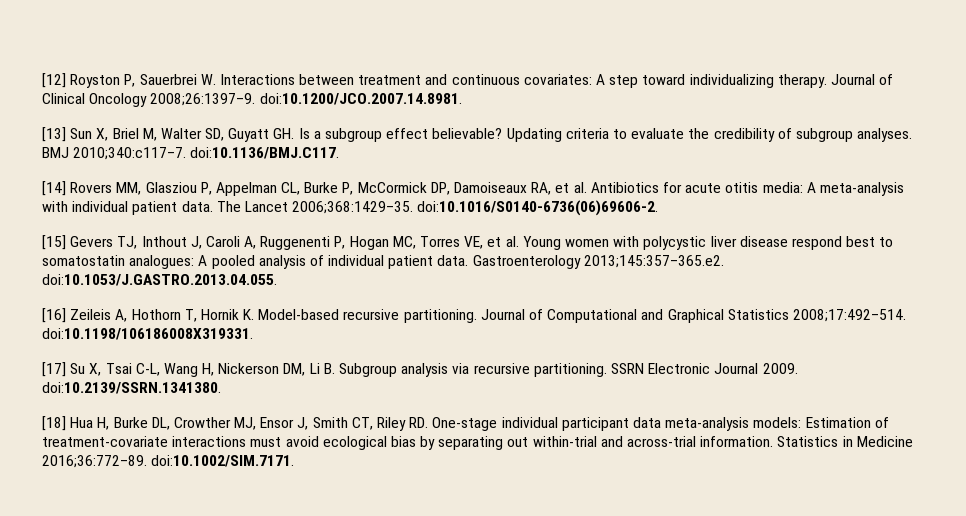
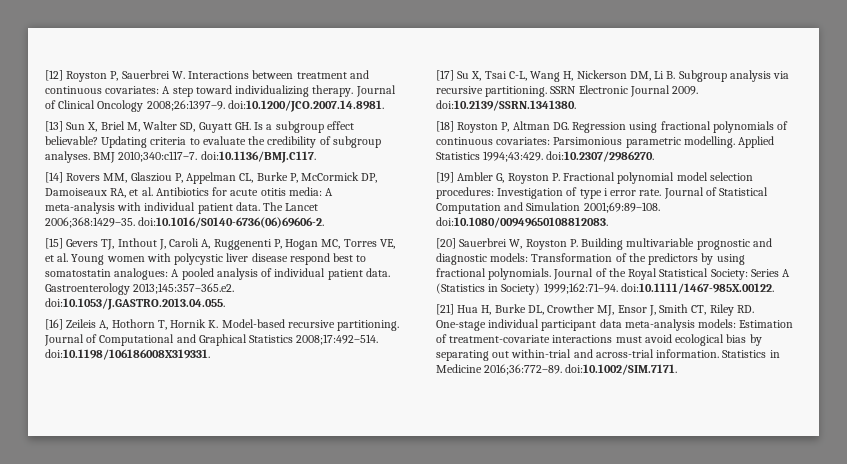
(66, 423) none -> [457,121,789,133] [436,136,775,148] [436,151,655,162] [436,172,753,184] [436,187,769,199] [436,202,660,214] [436,217,608,228] [436,238,772,250] [436,253,745,265] [436,268,791,280] [436,283,774,295] [436,304,454,315] Royston P, Altman DG. Regression using fractional polynomials of continuous covariates: Parsimonious parametric modelling. Applied Statistics 1994;43:429. doi:10.2307/2986270. // [19] Ambler G, Royston P. Fractional polynomial model selection procedures: Investigation of type i error rate. Journal of Statistical Computation and Simulation 2001;69:89–108. doi:10.1080/00949650108812083. // [20] Sauerbrei W, Royston P. Building multivariable prognostic and diagnostic models: Transformation of the predictors by using fractional polynomials. Journal of the Royal Statistical Society: Series A (Statistics in Society) 1999;162:71–94. doi:10.1111/1467-985X.00122. // [21]

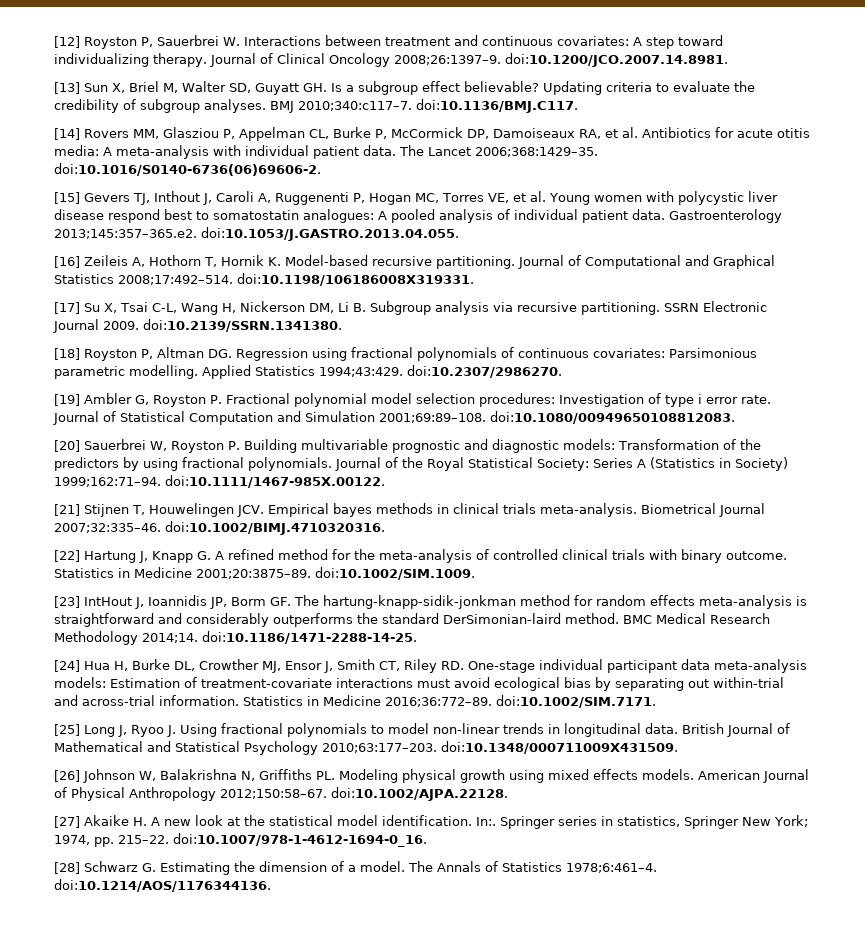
(454, 309) none -> [84,503,765,517] [54,521,385,535] [54,549,787,563] [54,567,475,580] [54,595,807,609] [54,613,770,627] [54,631,417,645] [54,660,80,672] Stijnen T, Houwelingen JCV. Empirical bayes methods in clinical trials meta-analysis. Biometrical Journal 2007;32:335–46. doi:10.1002/BIMJ.4710320316. // [22] Hartung J, Knapp G. A refined method for the meta-analysis of controlled clinical trials with binary outcome. Statistics in Medicine 2001;20:3875–89. doi:10.1002/SIM.1009. // [23] IntHout J, Ioannidis JP, Borm GF. The hartung-knapp-sidik-jonkman method for random effects meta-analysis is straightforward and considerably outperforms the standard DerSimonian-laird method. BMC Medical Research Methodology 2014;14. doi:10.1186/1471-2288-14-25. // [24]
(678, 369) none -> [54,723,790,737] [54,741,678,755] [54,769,809,783] [54,787,508,801] [54,815,808,829] [54,833,427,847] [54,861,657,875] [54,879,271,892] // [25] Long J, Ryoo J. Using fractional polynomials to model non-linear trends in longitudinal data. British Journal of Mathematical and Statistical Psychology 2010;63:177–203. doi:10.1348/000711009X431509. // [26] Johnson W, Balakrishna N, Griffiths PL. Modeling physical growth using mixed effects models. American Journal of Physical Anthropology 2012;150:58–67. doi:10.1002/AJPA.22128. // [27] Akaike H. A new look at the statistical model identification. In:. Springer series in statistics, Springer New York; 1974, pp. 215–22. doi:10.1007/978-1-4612-1694-0_16. // [28] Schwarz G. Estimating the dimension of a model. The Annals of Statistics 1978;6:461–4. doi:10.1214/AOS/1176344136.

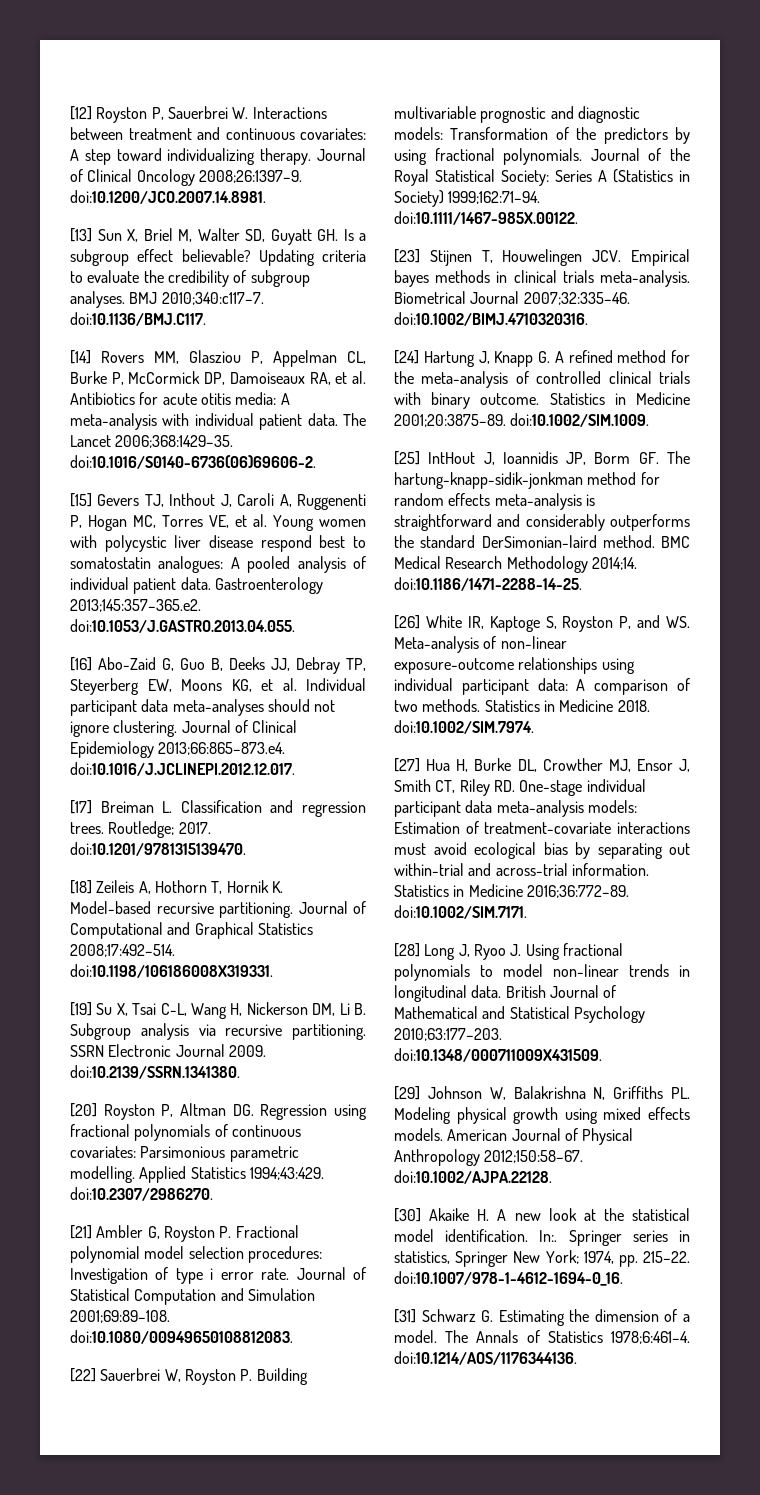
(80, 262) none -> [98,657,366,674] [70,678,366,695] [70,699,336,716] [70,720,298,737] [70,741,286,758] [70,762,295,776] [70,800,366,817] [70,821,211,838] [70,842,246,856] [70,880,92,894] Abo-Zaid G, Guo B, Deeks JJ, Debray TP, Steyerberg EW, Moons KG, et al. Individual participant data meta-analyses should not ignore clustering. Journal of Clinical Epidemiology 2013;66:865–873.e4. doi:10.1016/J.JCLINEPI.2012.12.017. // [17] Breiman L. Classification and regression trees. Routledge; 2017. doi:10.1201/9781315139470. // [18]
[54,302,80,314] [17] -> [70,1002,92,1016] [19]
[54,348,80,360] [18] -> [70,1103,97,1117] [20]
[54,394,80,406] [19] -> [70,1225,92,1239] [21]
[54,440,80,452] [20] -> [70,1368,96,1382] [22]
[54,504,80,516] [21] -> [394,249,420,263] [23]
[54,550,80,562] [22] -> [394,350,419,364] [24]
[54,596,80,608] [23] -> [394,451,420,465] [25]
[54,660,80,672] [24] -> [394,615,690,632] [394,636,567,653] [394,657,635,674] [394,678,690,695] [394,699,650,712] [394,720,534,734] [394,758,420,772] [26] White IR, Kaptoge S, Royston P, and WS. Meta-analysis of non-linear exposure-outcome relationships using individual participant data: A comparison of two methods. Statistics in Medicine 2018. doi:10.1002/SIM.7974. // [27]
[54,724,80,736] [25] -> [394,943,420,957] [28]
[54,770,80,782] [26] -> [394,1086,420,1100] [29]
[54,816,80,828] [27] -> [394,1208,421,1222] [30]
[54,862,80,874] [28] -> [394,1309,416,1323] [31]

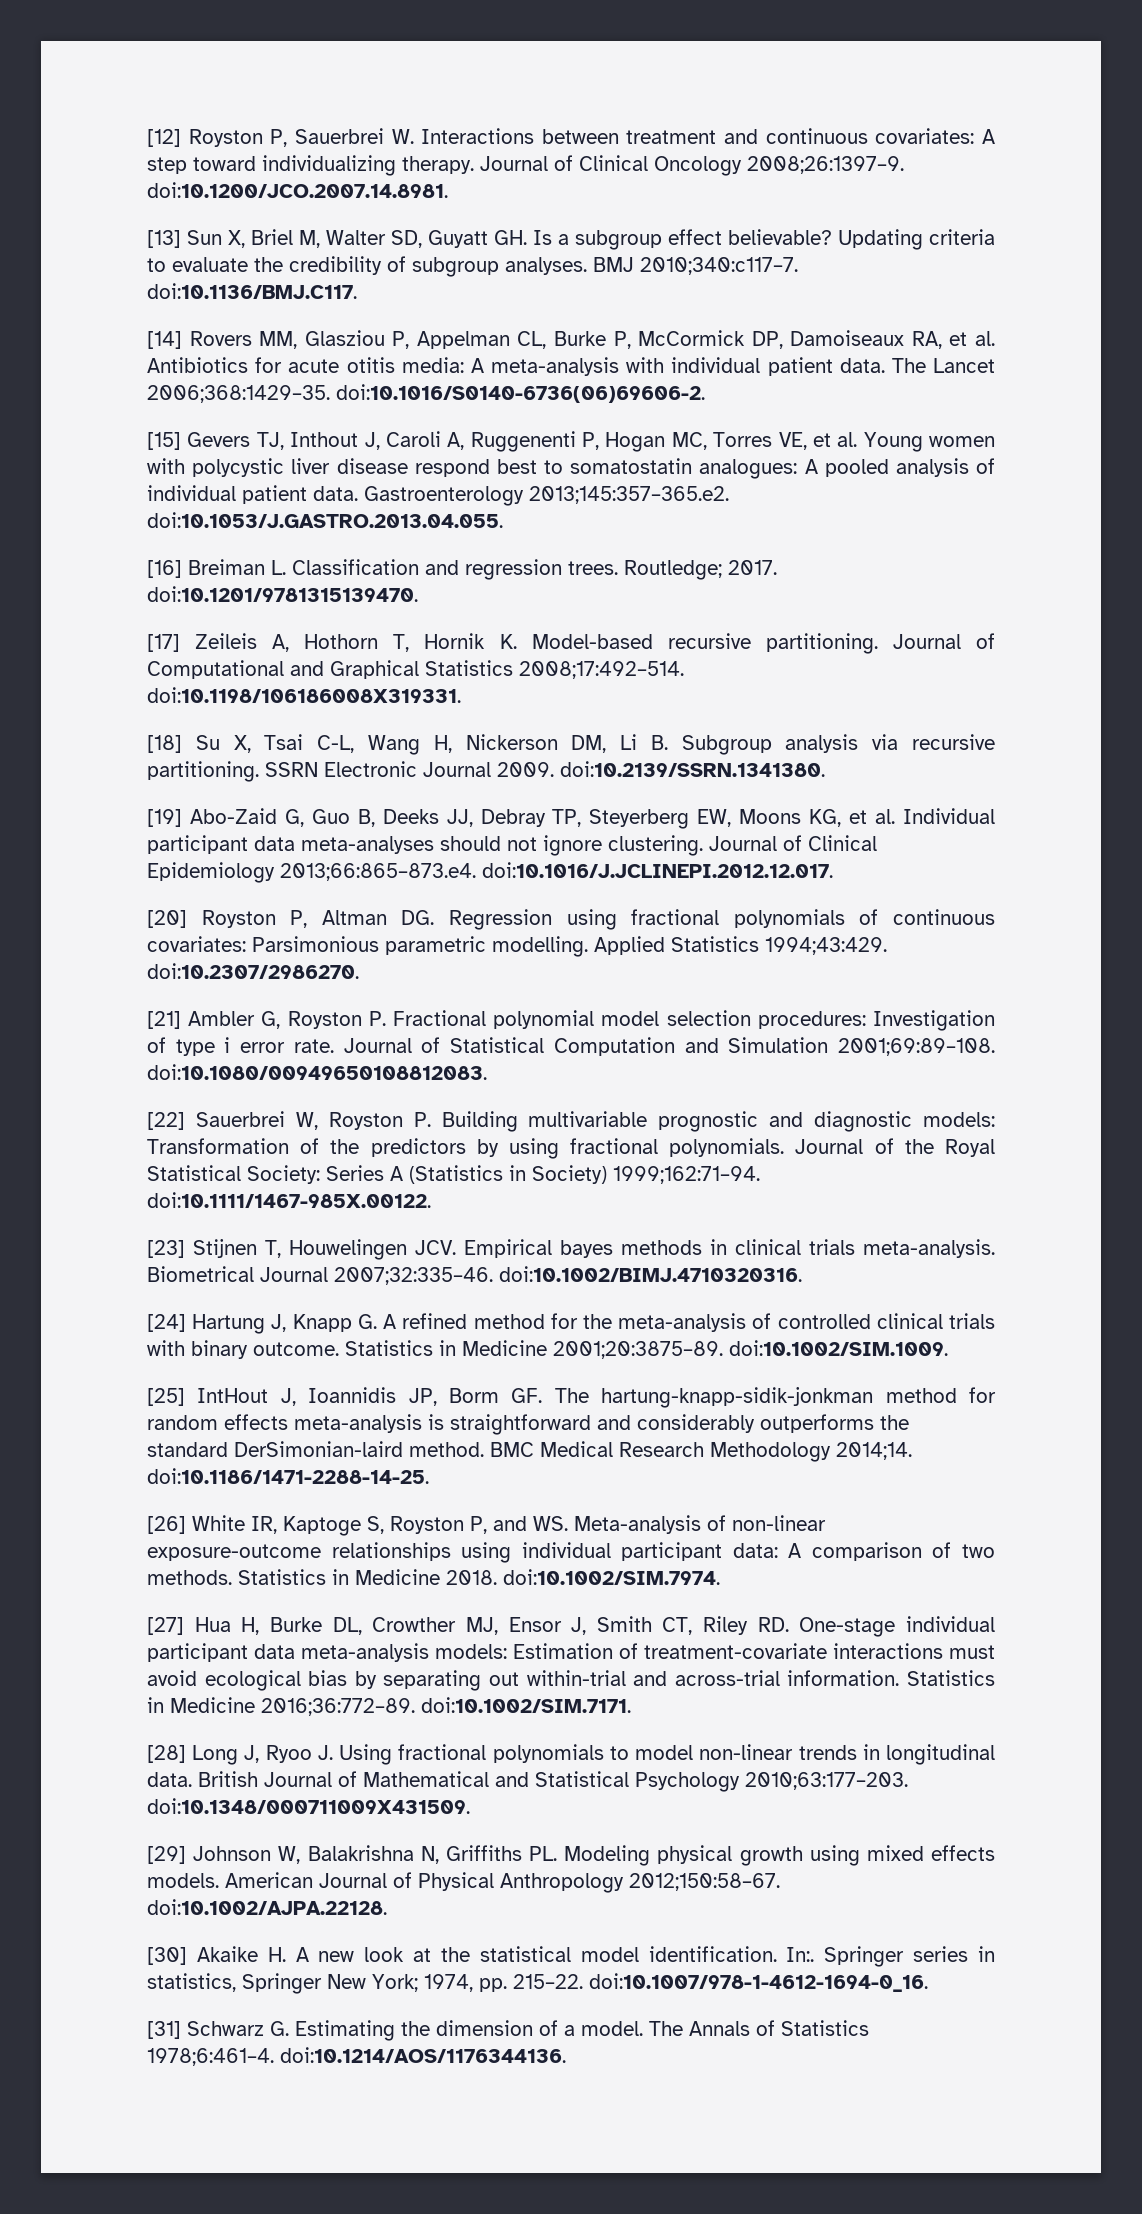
(92, 664) none -> [188,559,777,580] [147,586,418,602] [147,633,995,654] [147,660,684,679] [147,687,461,703] [147,734,996,755] [147,761,825,782] [147,809,182,827] Breiman L. Classification and regression trees. Routledge; 2017. doi:10.1201/9781315139470. // [17] Zeileis A, Hothorn T, Hornik K. Model-based recursive partitioning. Journal of Computational and Graphical Statistics 2008;17:492–514. doi:10.1198/106186008X319331. // [18] Su X, Tsai C-L, Wang H, Nickerson DM, Li B. Subgroup analysis via recursive partitioning. SSRN Electronic Journal 2009. doi:10.2139/SSRN.1341380. // [19]
[70,800,366,817] [70,821,211,838] [70,842,246,856] [70,880,283,894] [70,901,366,918] [70,922,313,939] [70,944,175,957] [70,964,273,978] [70,1002,367,1019] [70,1023,366,1040] [70,1044,266,1057] [70,1065,240,1079] // [17] Breiman L. Classification and regression trees. Routledge; 2017. doi:10.1201/9781315139470. // [18] Zeileis A, Hothorn T, Hornik K. Model-based recursive partitioning. Journal of Computational and Graphical Statistics 2008;17:492–514. doi:10.1198/106186008X319331. // [19] Su X, Tsai C-L, Wang H, Nickerson DM, Li B. Subgroup analysis via recursive partitioning. SSRN Electronic Journal 2009. doi:10.2139/SSRN.1341380. -> (833, 870) none

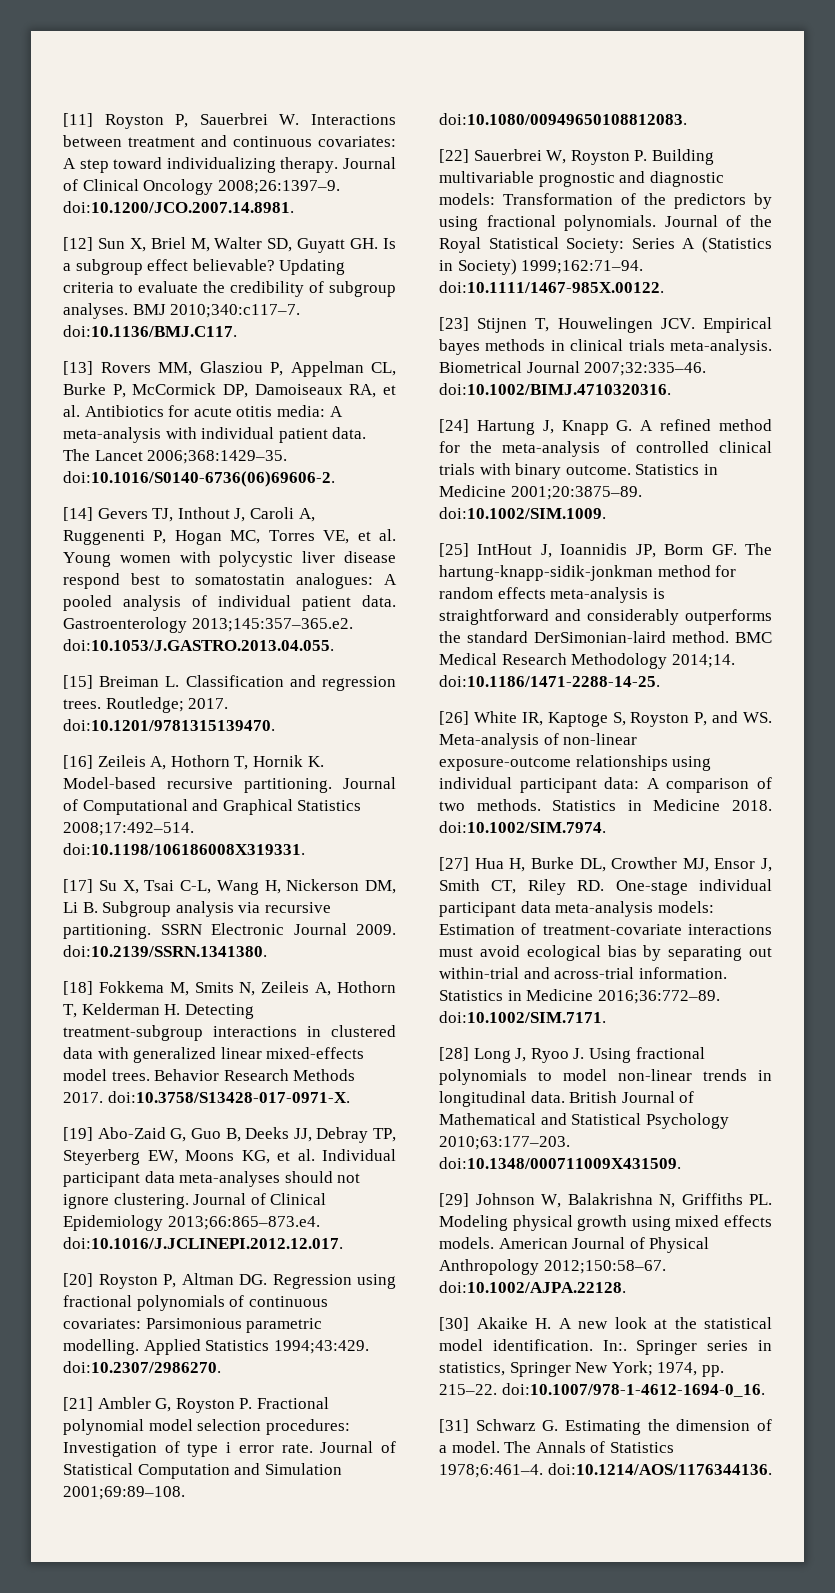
[147,129,181,147] [12] -> [63,113,93,127] [11]
[147,230,181,248] [13] -> [63,237,93,251] [12]
[147,331,182,349] [14] -> [63,361,93,375] [13]
[147,432,181,450] [15] -> [63,507,93,521] [14]
[147,560,182,578] [16] -> [63,675,93,689] [15]
[147,634,180,652] [17] -> [63,755,93,769] [16]
[147,735,182,753] [18] -> [63,879,93,893] [17]
(825, 769) none -> [63,981,396,996] [63,1003,254,1019] [63,1025,396,1041] [63,1047,365,1063] [63,1069,356,1081] [63,1091,350,1103] // [18] Fokkema M, Smits N, Zeileis A, Hothorn T, Kelderman H. Detecting treatment-subgroup interactions in clustered data with generalized linear mixed-effects model trees. Behavior Research Methods 2017. doi:10.3758/S13428-017-0971-X.

